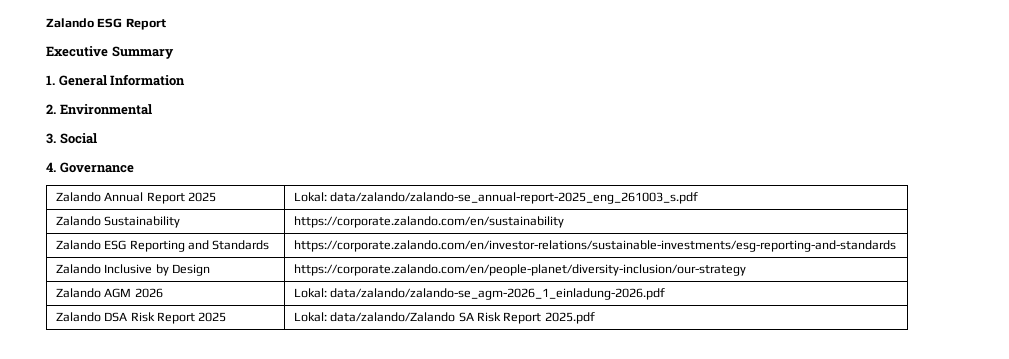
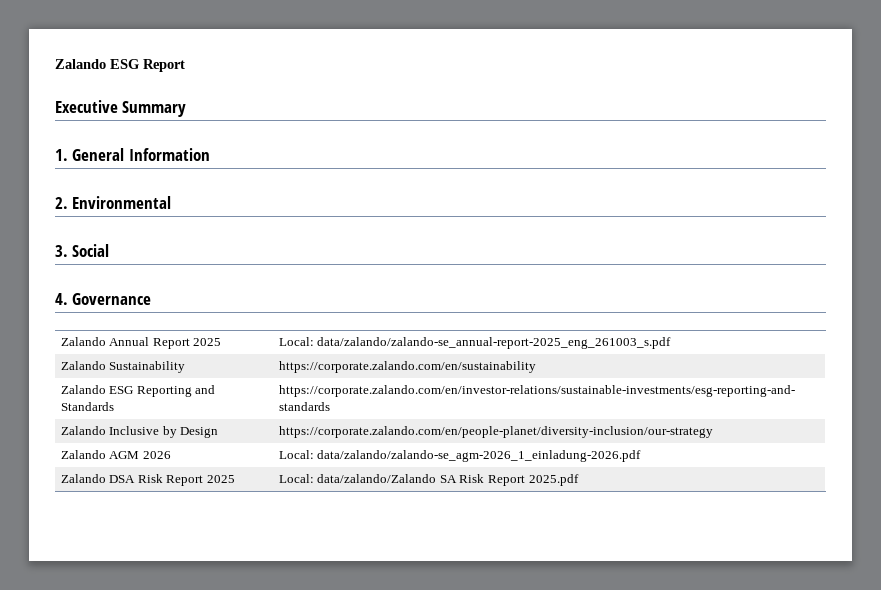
[293,192,327,202] Lokal: -> [278,337,314,346] Local:
[293,288,327,298] Lokal: -> [278,450,314,459] Local:
[293,312,327,322] Lokal: -> [278,474,314,483] Local:

